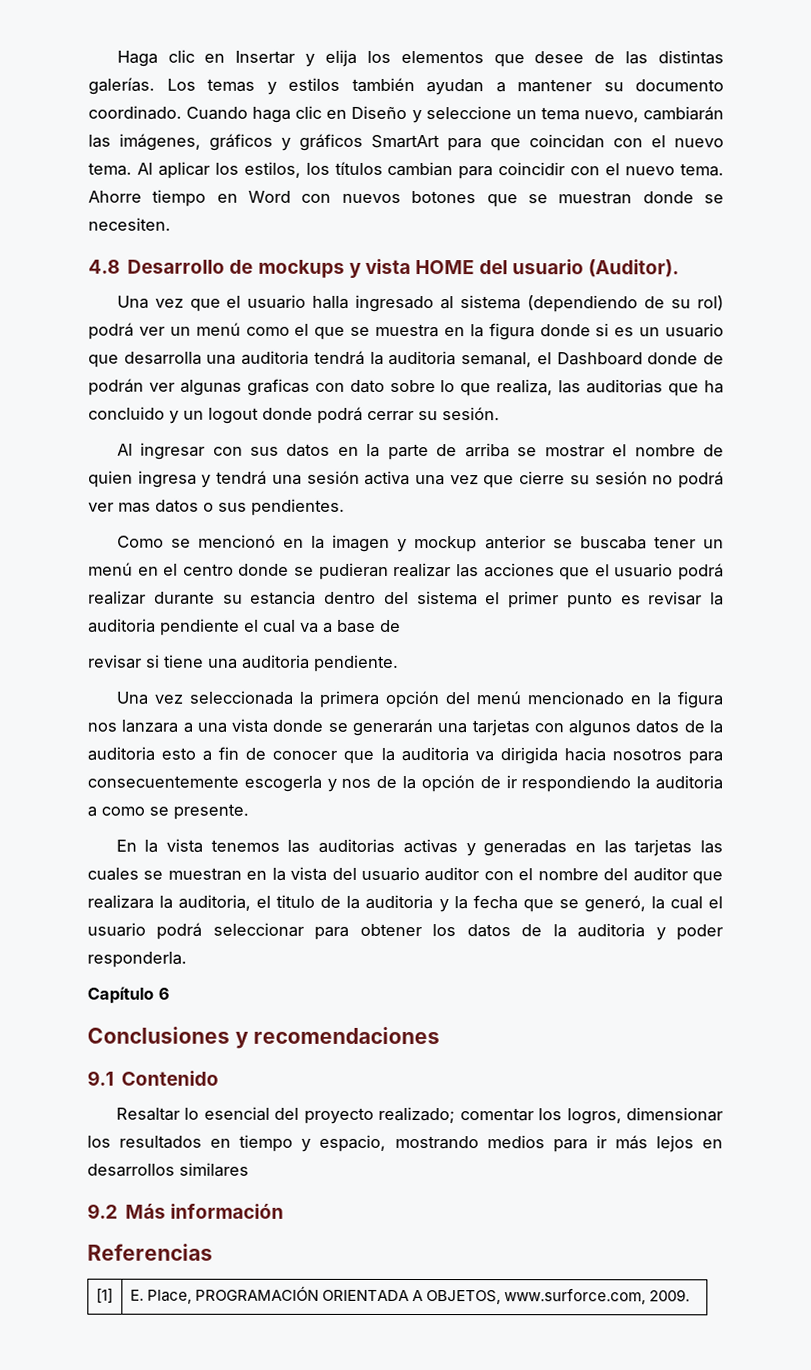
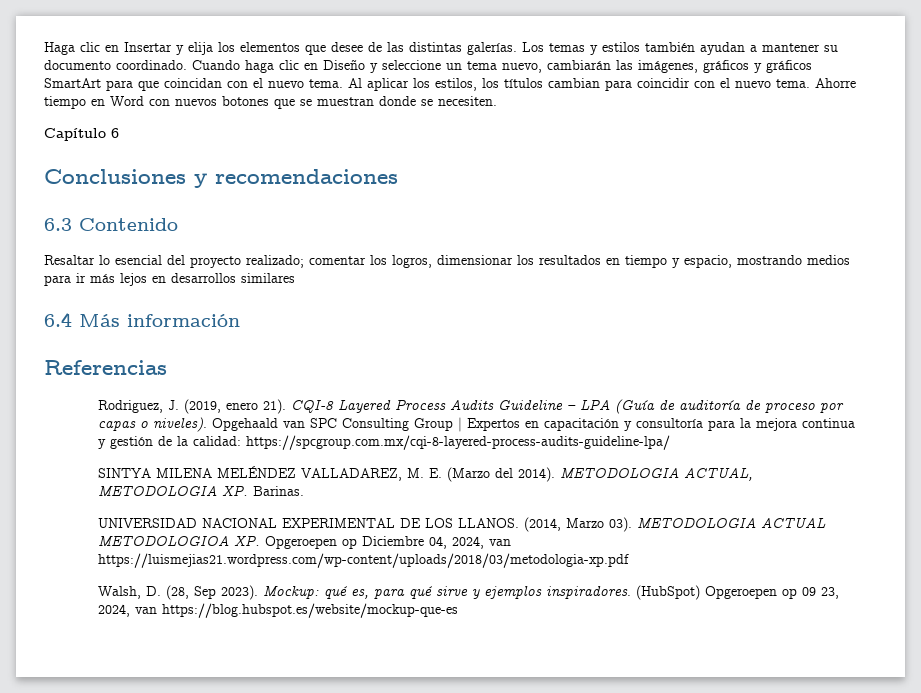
[88,258,680,278] [116,294,725,313] [88,322,724,341] [88,350,725,368] [88,378,724,397] [88,406,500,424] [116,442,724,461] [88,470,724,489] [88,498,345,516] [116,534,725,553] [88,562,725,581] [88,590,724,609] [88,618,401,636] [88,654,399,672] [115,690,723,709] [87,718,724,737] [87,746,724,765] [87,775,723,793] [87,803,249,820] [115,838,724,857] [87,866,724,885] [87,894,723,913] [87,922,723,941] [87,951,187,968] // 4.8 Desarrollo de mockups y vista HOME del usuario (Auditor). // Una vez que el usuario halla ingresado al sistema (dependiendo de su rol) podrá ver un menú como el que se muestra en la figura donde si es un usuario que desarrolla una auditoria tendrá la auditoria semanal, el Dashboard donde de podrán ver algunas graficas con dato sobre lo que realiza, las auditorias que ha concluido y un logout donde podrá cerrar su sesión. // Al ingresar con sus datos en la parte de arriba se mostrar el nombre de quien ingresa y tendrá una sesión activa una vez que cierre su sesión no podrá ver mas datos o sus pendientes. // Como se mencionó en la imagen y mockup anterior se buscaba tener un menú en el centro donde se pudieran realizar las acciones que el usuario podrá realizar durante su estancia dentro del sistema el primer punto es revisar la auditoria pendiente el cual va a base de // revisar si tiene una auditoria pendiente. // Una vez seleccionada la primera opción del menú mencionado en la figura nos lanzara a una vista donde se generarán una tarjetas con algunos datos de la auditoria esto a fin de conocer que la auditoria va dirigida hacia nosotros para consecuentemente escogerla y nos de la opción de ir respondiendo la auditoria a como se presente. // En la vista tenemos las auditorias activas y generadas en las tarjetas las cuales se muestran en la vista del usuario auditor con el nombre del auditor que realizara la auditoria, el titulo de la auditoria y la fecha que se generó, la cual el usuario podrá seleccionar para obtener los datos de la auditoria y poder responderla. -> (497, 101) none
[87,1070,114,1086] 9.1 -> [44,218,72,231] 6.3
[87,1203,118,1219] 9.2 -> [44,312,72,327] 6.4
[95,1288,113,1303] [129,1285,690,1305] // [1] | E. Place, PROGRAMACIÓN ORIENTADA A OBJETOS, www.surforce.com, 2009. -> [97,399,844,414] [97,417,855,432] [97,435,670,450] [97,466,753,482] [97,485,304,496] [97,517,826,532] [97,535,511,549] [97,553,629,568] [97,585,839,600] [97,603,458,618] // Rodriguez, J. (2019, enero 21). CQI-8 Layered Process Audits Guideline – LPA (Guía de auditoría de proceso por capas o niveles). Opgehaald van SPC Consulting Group | Expertos en capacitación y consultoría para la mejora continua y gestión de la calidad: https://spcgroup.com.mx/cqi-8-layered-process-audits-guideline-lpa/ // SINTYA MILENA MELÉNDEZ VALLADAREZ, M. E. (Marzo del 2014). METODOLOGIA ACTUAL, METODOLOGIA XP. Barinas. // UNIVERSIDAD NACIONAL EXPERIMENTAL DE LOS LLANOS. (2014, Marzo 03). METODOLOGIA ACTUAL METODOLOGIOA XP. Opgeroepen op Diciembre 04, 2024, van https://luismejias21.wordpress.com/wp-content/uploads/2018/03/metodologia-xp.pdf // Walsh, D. (28, Sep 2023). Mockup: qué es, para qué sirve y ejemplos inspiradores. (HubSpot) Opgeroepen op 09 23, 2024, van https://blog.hubspot.es/website/mockup-que-es

